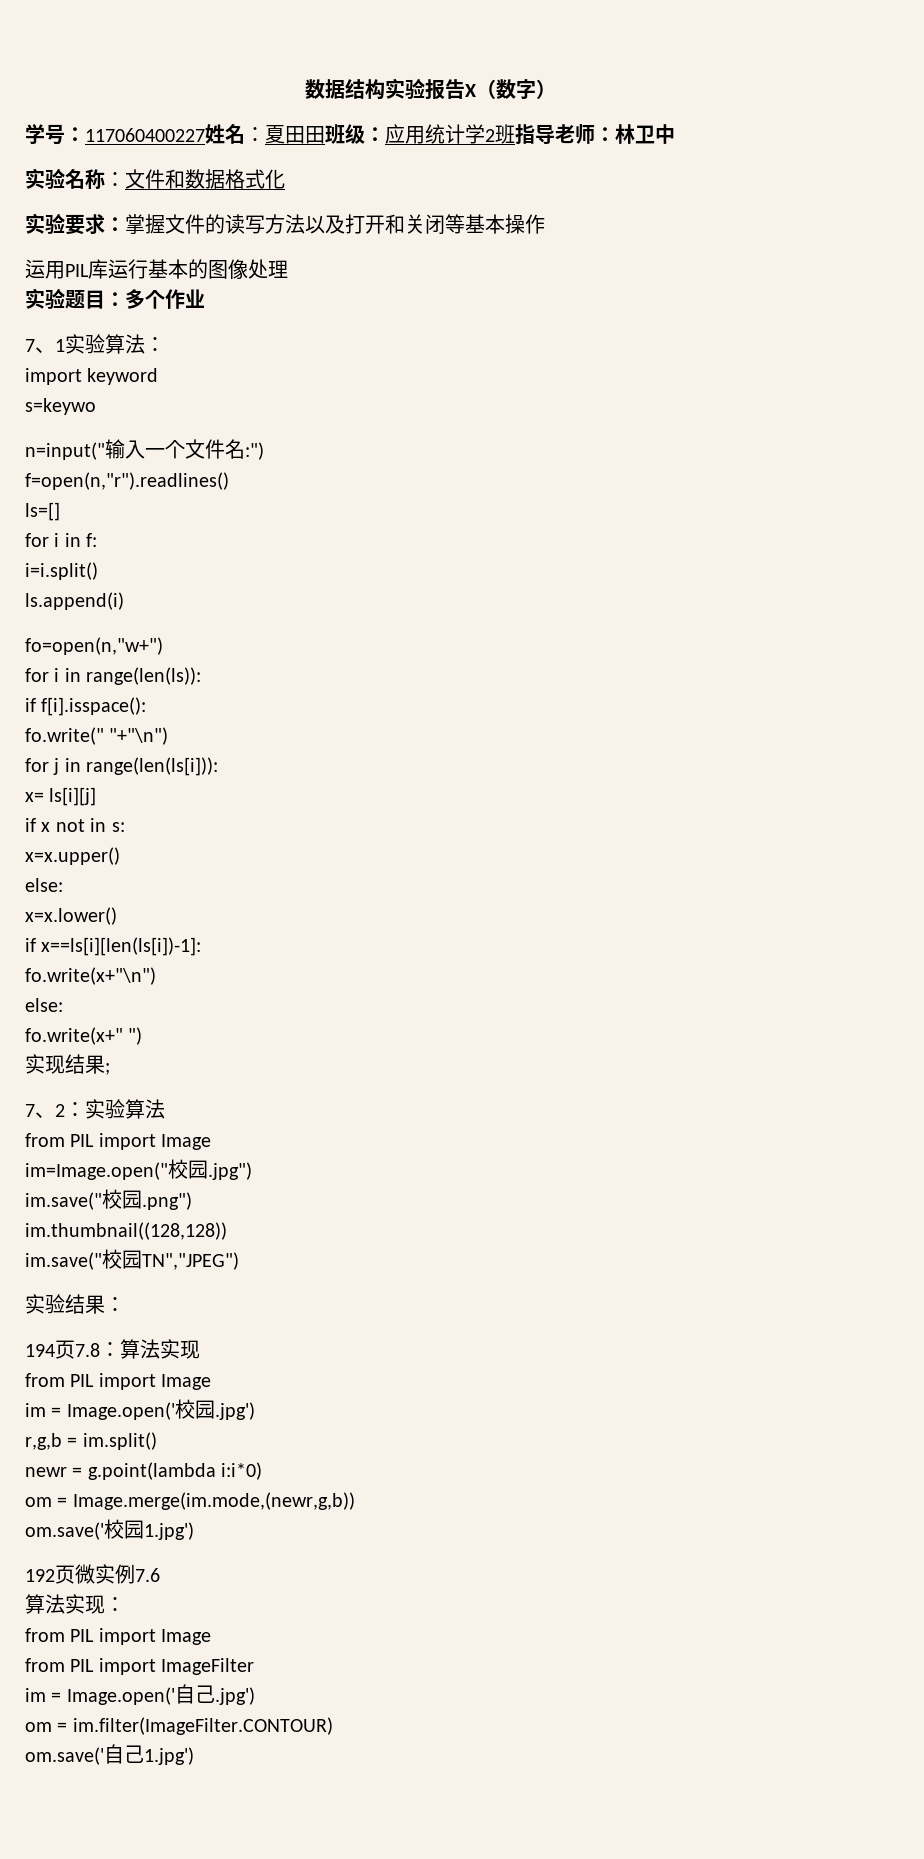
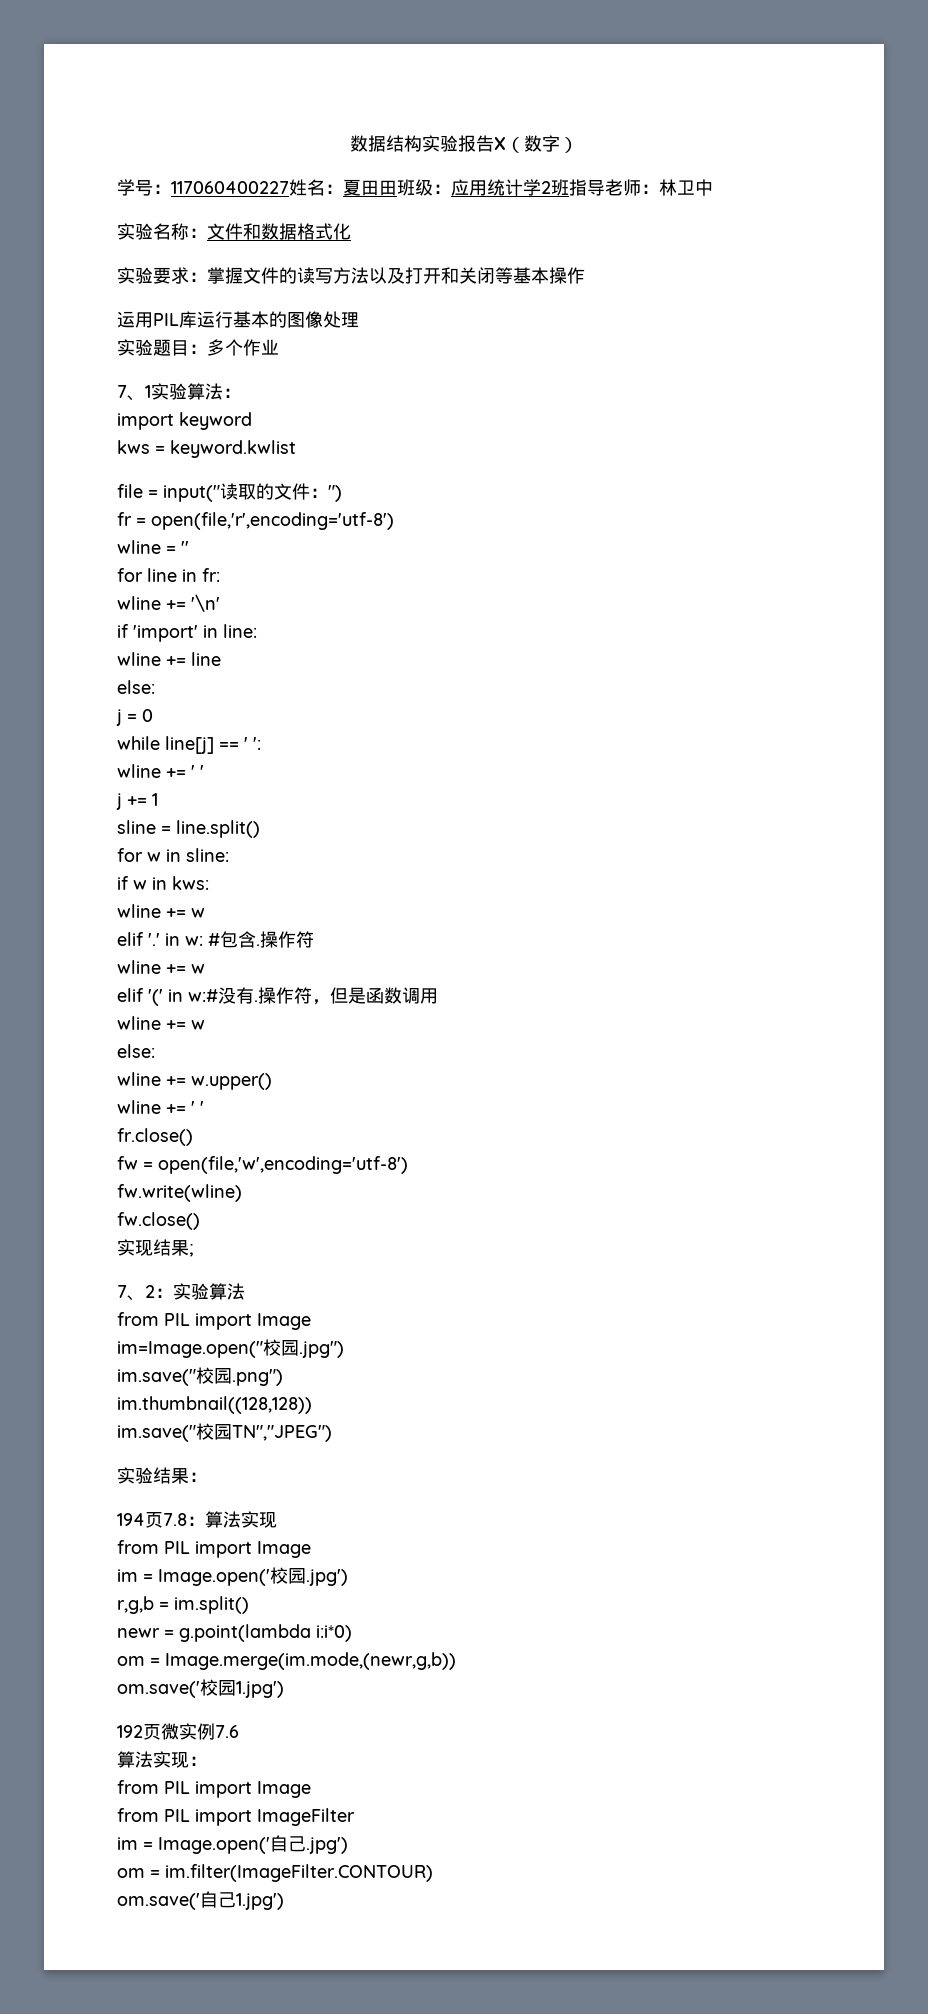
[25,398,96,415] [25,439,264,460] [25,472,229,490] [25,502,60,521] [25,533,98,547] [25,562,98,580] [25,592,124,610] [25,637,163,655] [25,667,202,685] [25,697,147,716] [25,727,169,745] [25,757,219,776] [25,787,97,806] [25,818,125,832] [25,847,120,865] [25,878,63,892] [25,907,117,925] [25,937,202,956] [25,967,156,985] [25,998,63,1012] [25,1027,143,1045] s=keywo // n=input("输入一个文件名:") // f=open(n,"r").readlines() // ls=[] // for i in f: // i=i.split() // ls.append(i) // fo=open(n,"w+") // for i in range(len(ls)): // if f[i].isspace(): // fo.write(" "+"\n") // for j in range(len(ls[i])): // x= ls[i][j] // if x not in s: // x=x.upper() // else: // x=x.lower() // if x==ls[i][len(ls[i])-1]: // fo.write(x+"\n") // else: // fo.write(x+" ") -> [117,440,296,458] [117,483,342,502] [117,512,394,530] [117,540,189,554] [117,568,220,582] [117,594,220,612] [117,624,257,642] [117,652,221,666] [117,680,155,694] [116,709,153,726] [117,736,261,754] [117,764,204,778] [116,793,158,810] [117,820,260,838] [117,848,229,862] [117,876,209,890] [117,904,205,918] [117,931,314,948] [117,960,205,974] [117,987,438,1006] [117,1016,205,1030] [117,1044,155,1058] [117,1072,272,1090] [117,1100,204,1114] [117,1128,193,1146] [117,1156,408,1174] [117,1184,242,1202] [117,1212,200,1230] kws = keyword.kwlist // file = input("读取的文件：") // fr = open(file,'r',encoding='utf-8') // wline = '' // for line in fr: // wline += '\n' // if 'import' in line: // wline += line // else: // j = 0 // while line[j] == ' ': // wline += ' ' // j += 1 // sline = line.split() // for w in sline: // if w in kws: // wline += w // elif '.' in w: #包含.操作符 // wline += w // elif '(' in w:#没有.操作符，但是函数调用 // wline += w // else: // wline += w.upper() // wline += ' ' // fr.close() // fw = open(file,'w',encoding='utf-8') // fw.write(wline) // fw.close()

